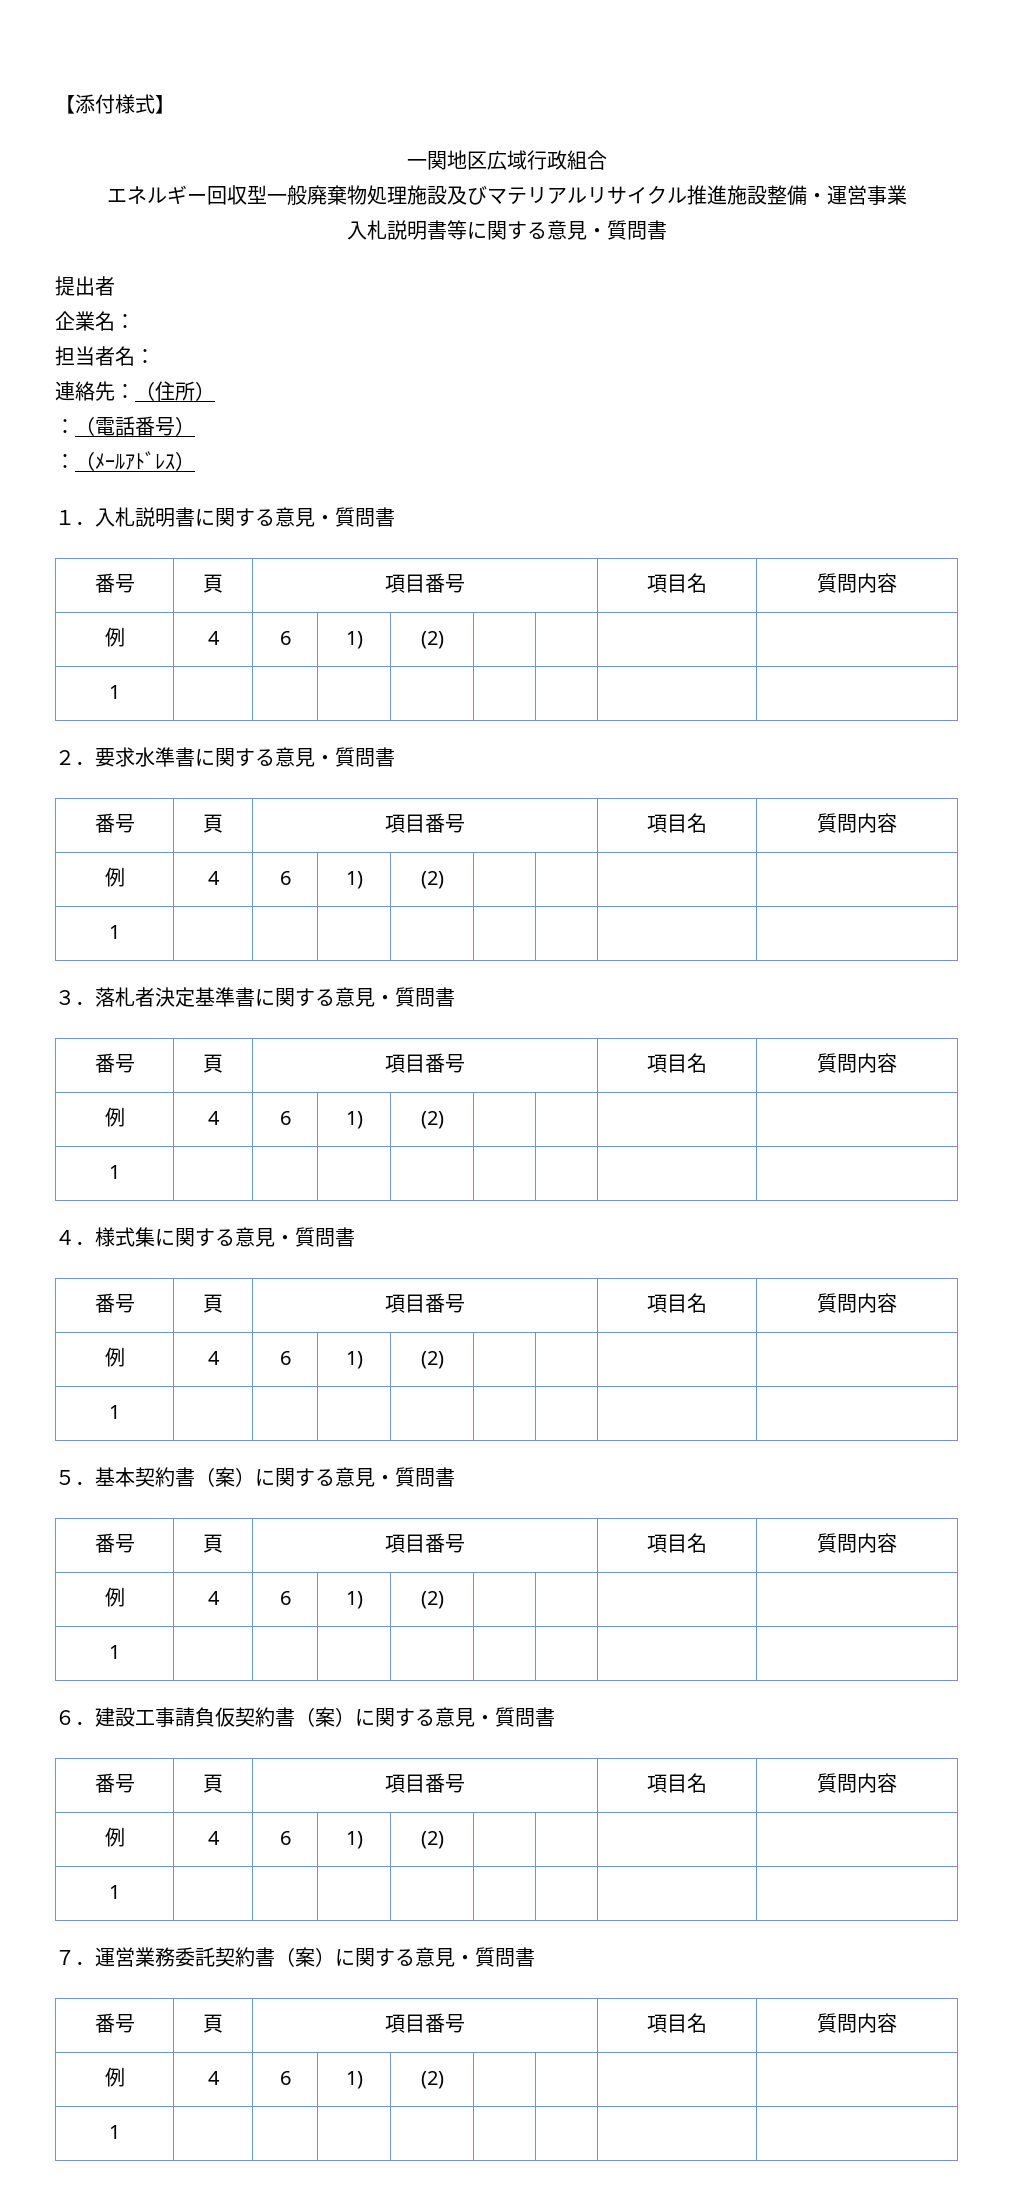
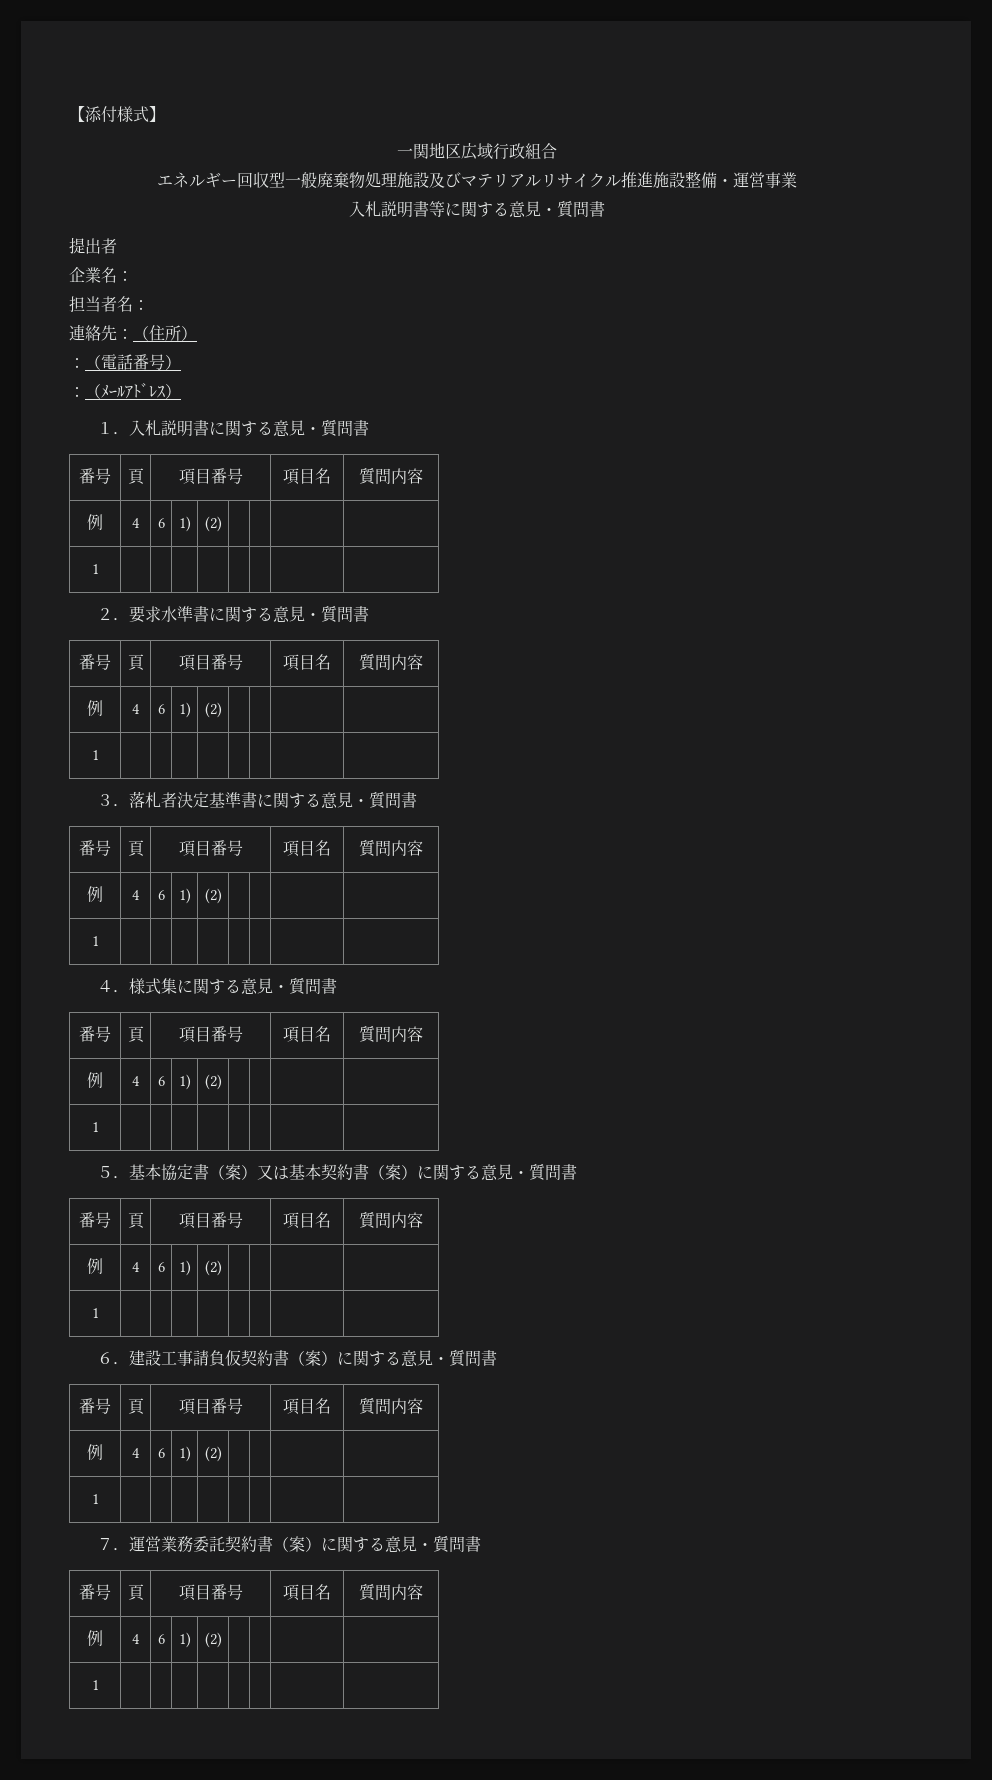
(135, 1477) none -> [161,1164,322,1181] 協定書（案）又は基本

